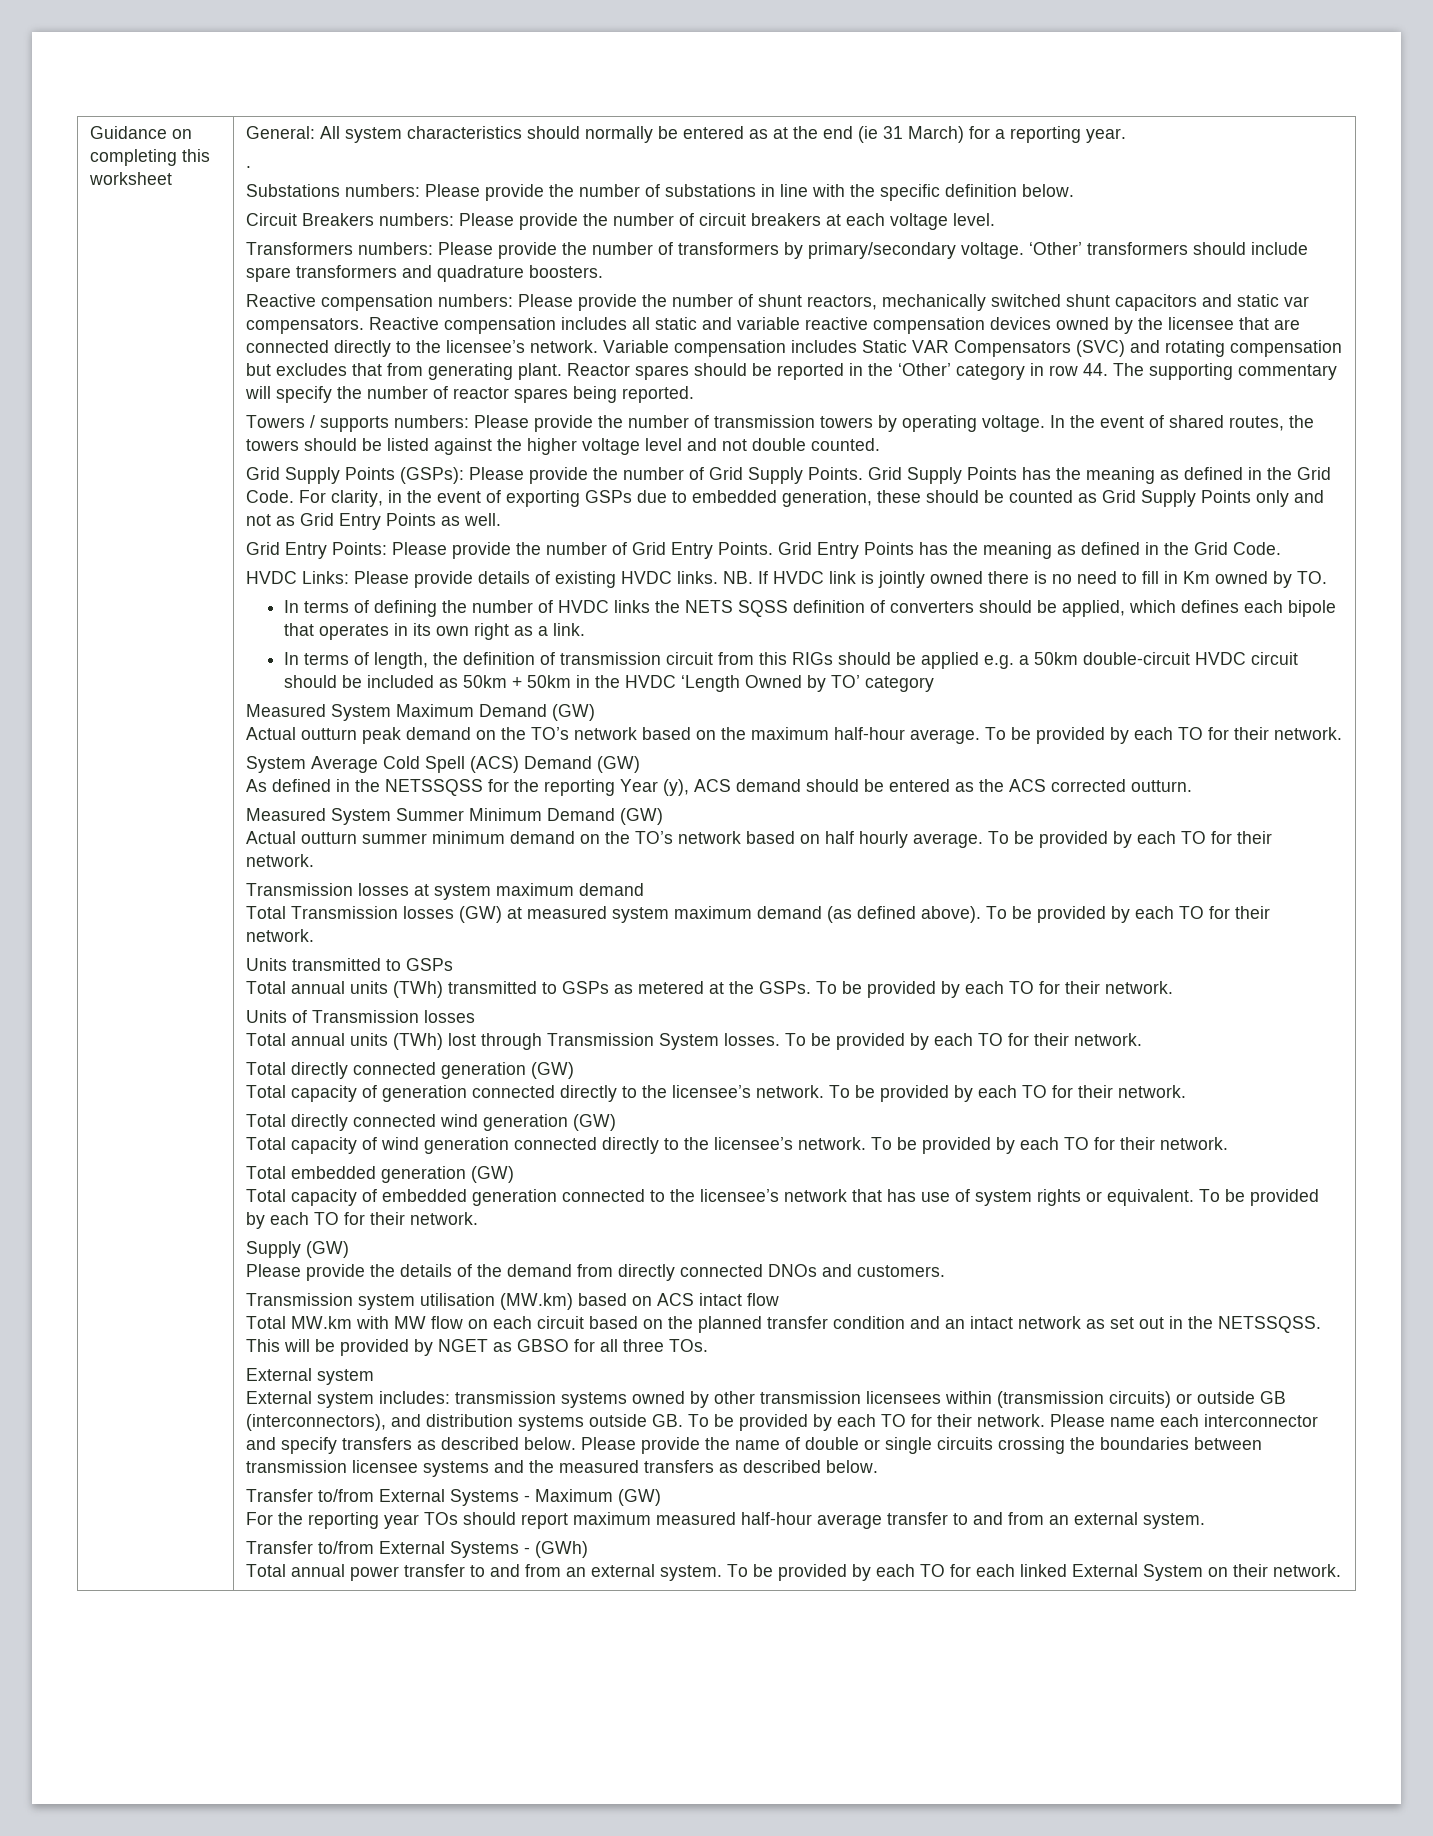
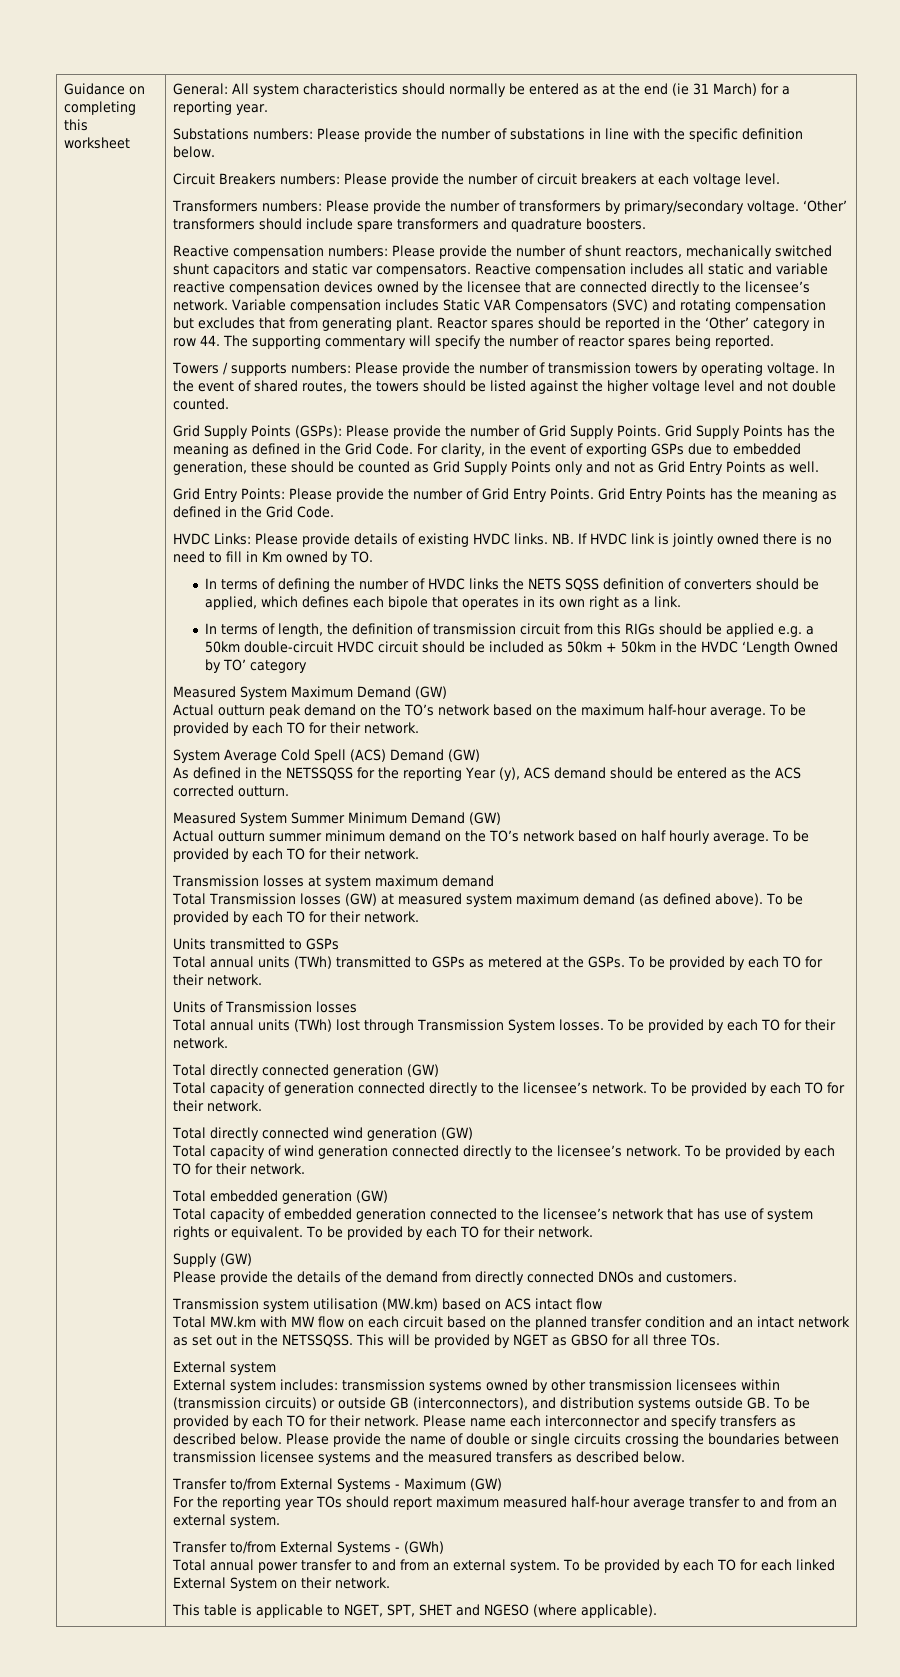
[246,166,252,168] // . -> (269, 109) none
(1342, 1570) none -> [172,1604,658,1618] // This table is applicable to NGET, SPT, SHET and NGESO (where applicable).

